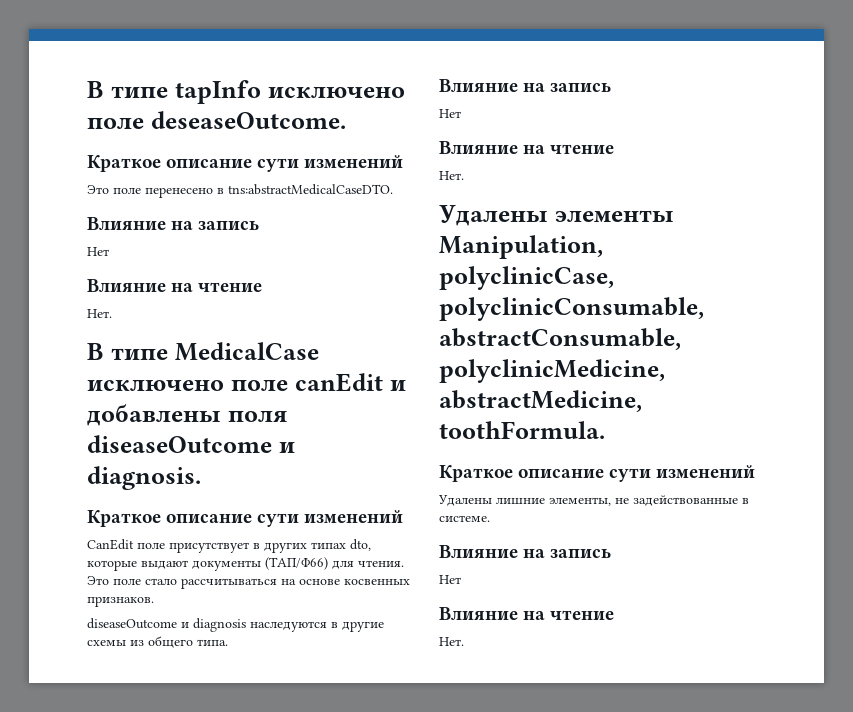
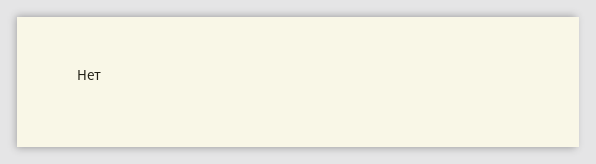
[87,80,405,104] [87,111,346,129] [87,155,404,172] [87,184,393,198] [87,217,260,230] [87,247,109,256] [87,279,263,292] [87,309,112,318] [87,342,319,361] [87,373,406,392] [87,404,287,426] [87,435,295,453] [87,466,201,490] [87,510,404,527] [87,539,371,553] [87,557,404,571] [87,576,410,589] [87,596,154,607] [87,618,384,632] [87,636,228,648] [439,79,612,92] [439,109,461,118] [439,141,615,154] [439,171,464,180] [439,205,674,226] [439,235,603,259] [439,266,614,290] [439,297,704,321] [439,328,681,350] [439,359,665,383] [439,390,642,412] [439,421,605,439] [439,465,756,482] [438,495,749,506] [439,515,490,522] [439,545,612,558] [439,575,461,584] [439,607,615,620] [439,637,464,646] В типе tapInfo исключено поле deseaseOutcome. // Краткое описание сути изменений // Это поле перенесено в tns:abstractMedicalCaseDTO. // Влияние на запись // Нет // Влияние на чтение // Нет. // В типе MedicalCase исключено поле canEdit и добавлены поля diseaseOutcome и diagnosis. // Краткое описание сути изменений // CanEdit поле присутствует в других типах dto, которые выдают документы (ТАП/Ф66) для чтения. Это поле стало рассчитываться на основе косвенных признаков. // diseaseOutcome и diagnosis наследуются в другие схемы из общего типа. // Влияние на запись // Нет // Влияние на чтение // Нет. // Удалены элементы Manipulation, polyclinicCase, polyclinicConsumable, abstractConsumable, polyclinicMedicine, abstractMedicine, toothFormula. // Краткое описание сути изменений // Удалены лишние элементы, не задействованные в системе. // Влияние на запись // Нет // Влияние на чтение // Нет. -> [77,70,101,80] Нет

